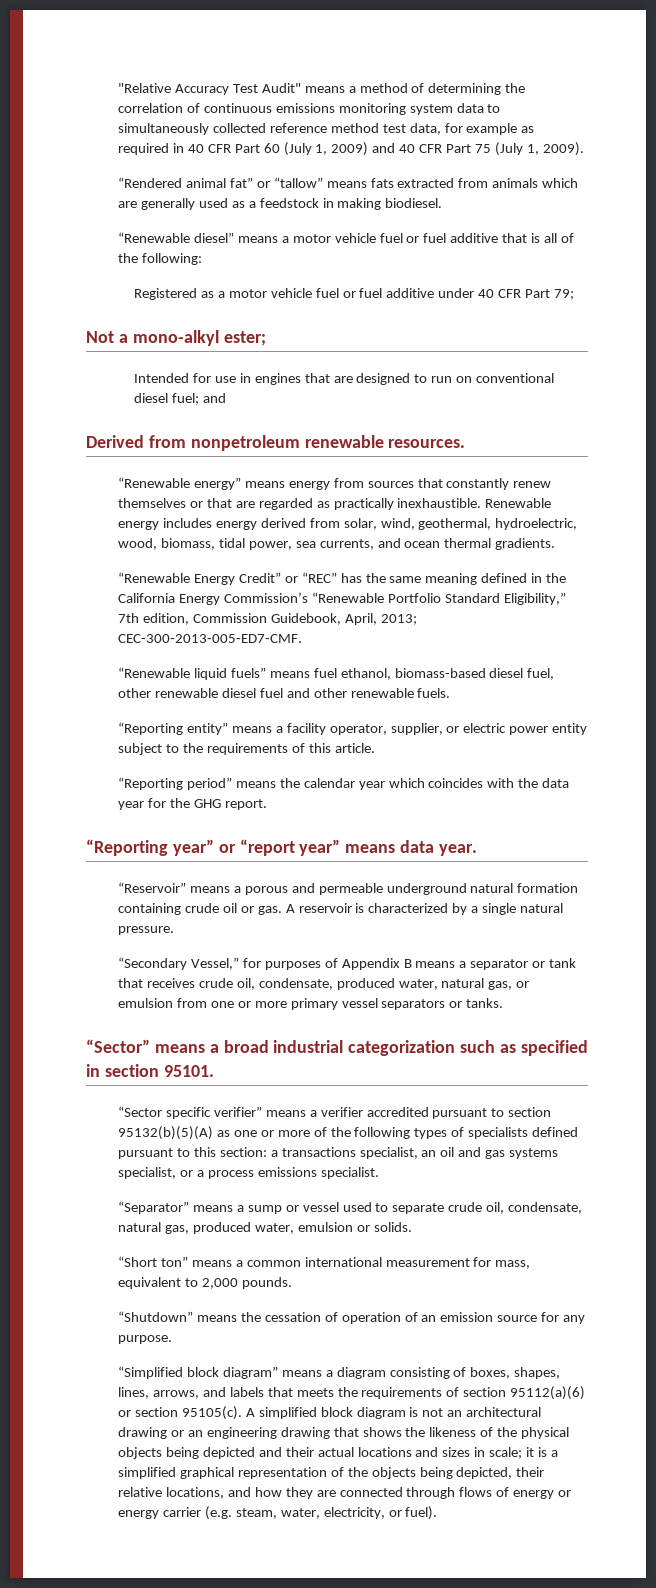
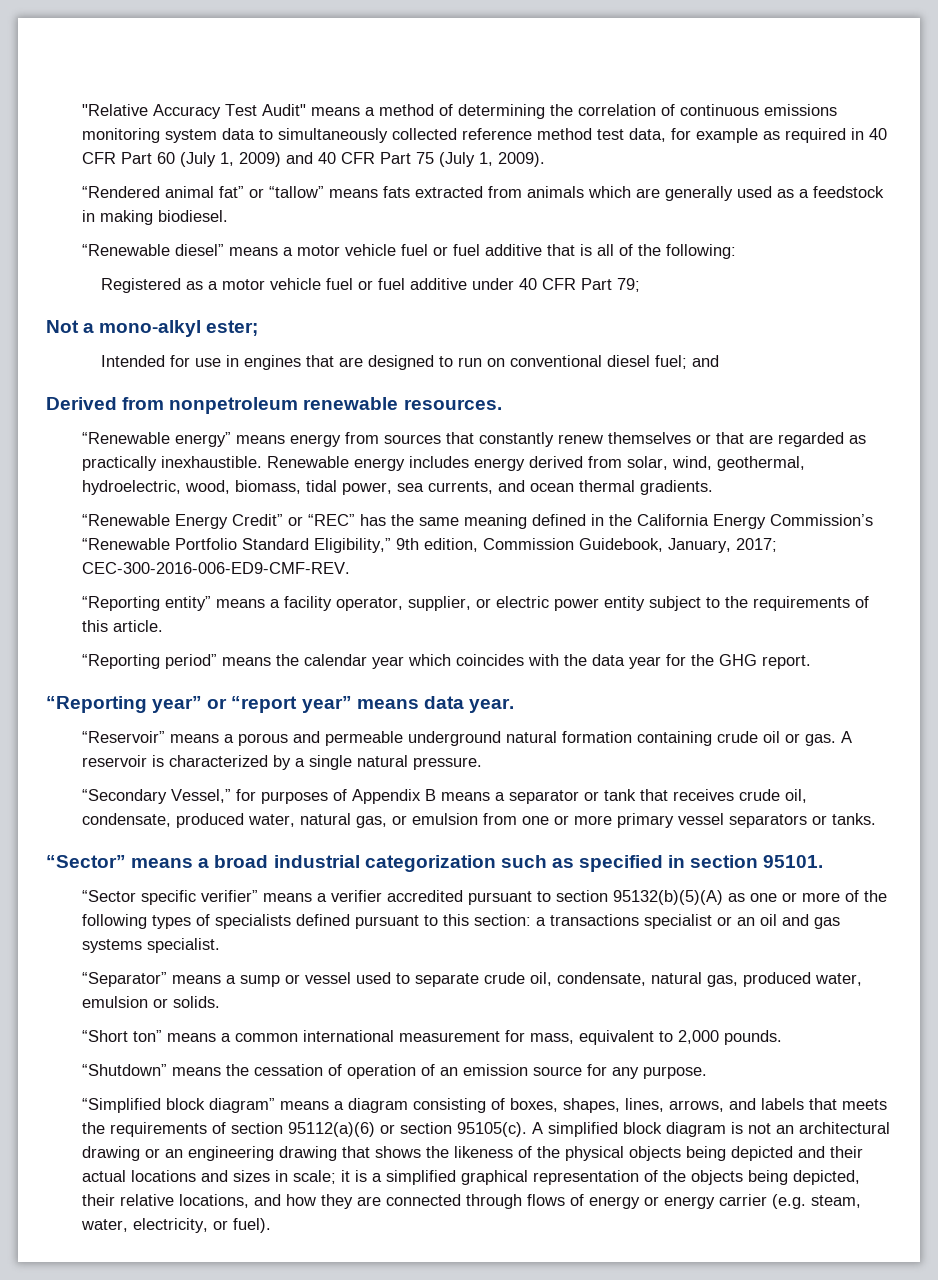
[118,613,140,623] 7th -> [396,538,420,550] 9th
[344,613,417,625] [118,634,303,643] [118,667,555,680] [118,688,451,698] April, 2013; CEC-300‐2013‐005‐ED7‐CMF. // “Renewable liquid fuels” means fuel ethanol, biomass-based diesel fuel, other renewable diesel fuel and other renewable fuels. -> [668,538,778,553] [82,562,351,574] January, 2017; CEC-300-2016-006-ED9-CMF-REV.
[359,1147,418,1159] specialist, -> [644,914,733,929] specialist or
[118,1167,317,1179] specialist, or a process emissions -> (143, 946) none

